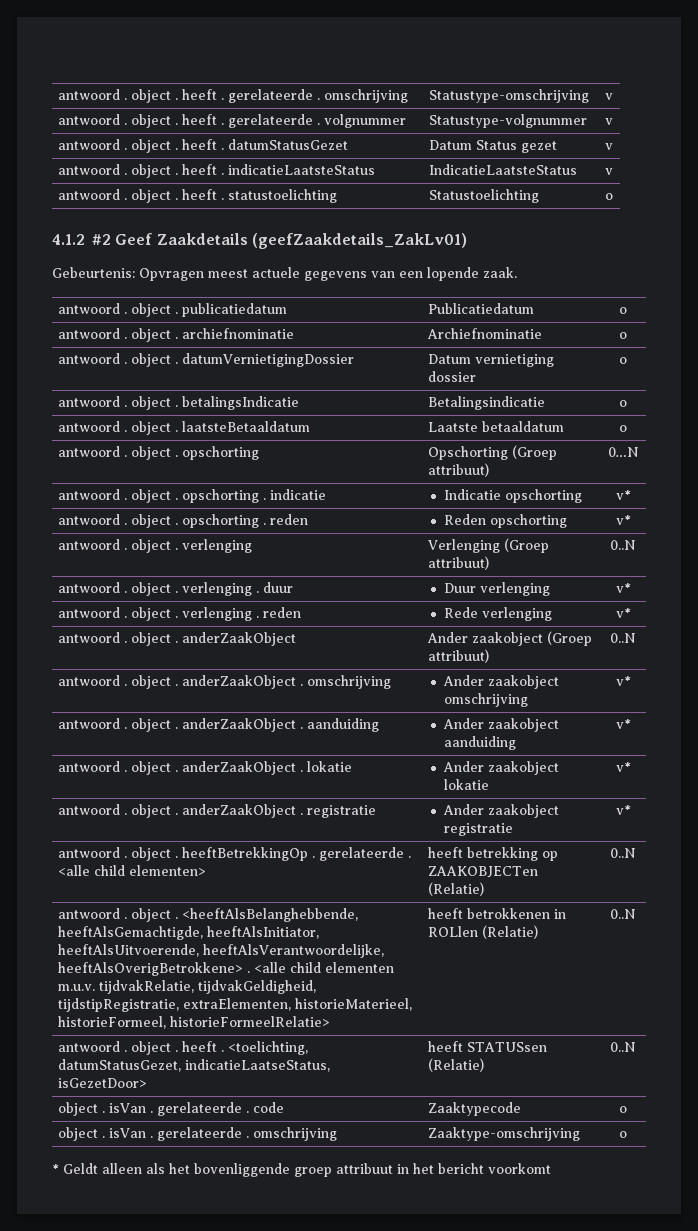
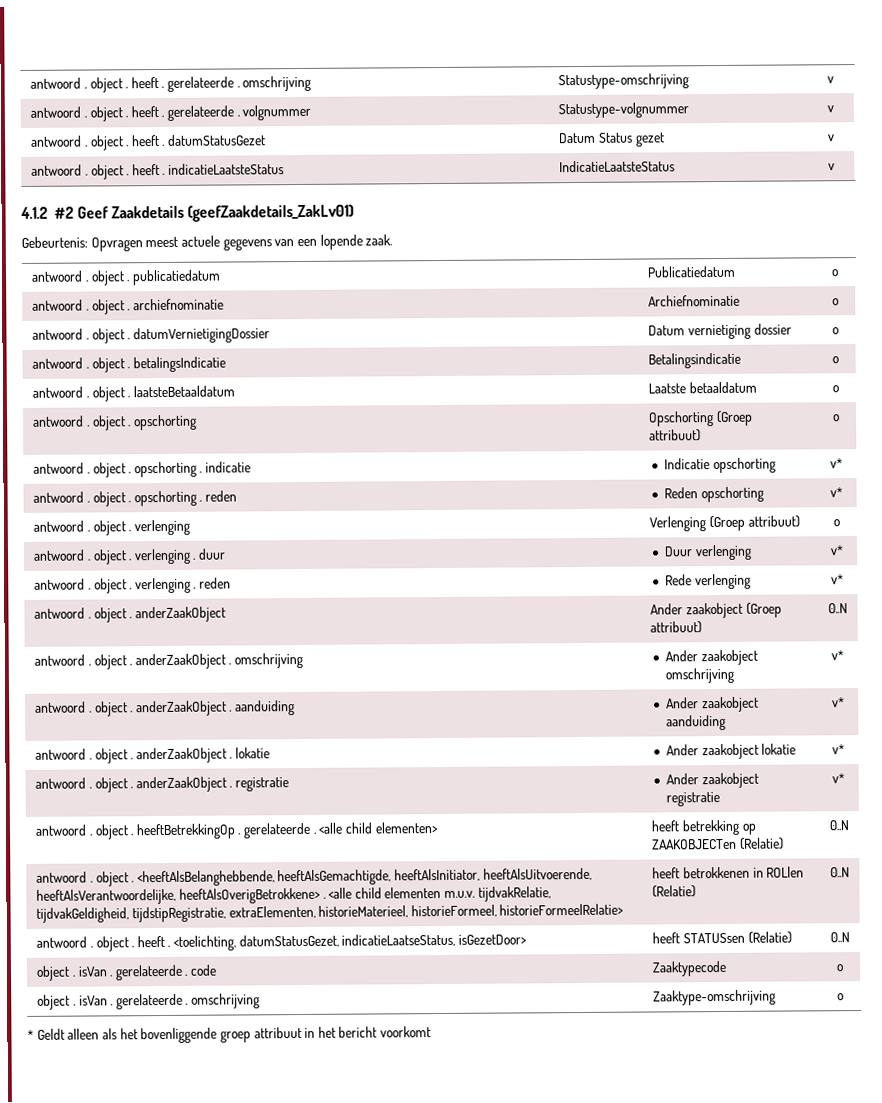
[58,189,338,203] [429,189,540,203] [604,193,613,200] // antwoord . object . heeft . statustoelichting | Statustoelichting | o -> (835, 167) none
[607,447,639,457] 0…N -> [833,414,840,422] o
[610,540,636,550] 0..N -> [833,519,840,527] o

